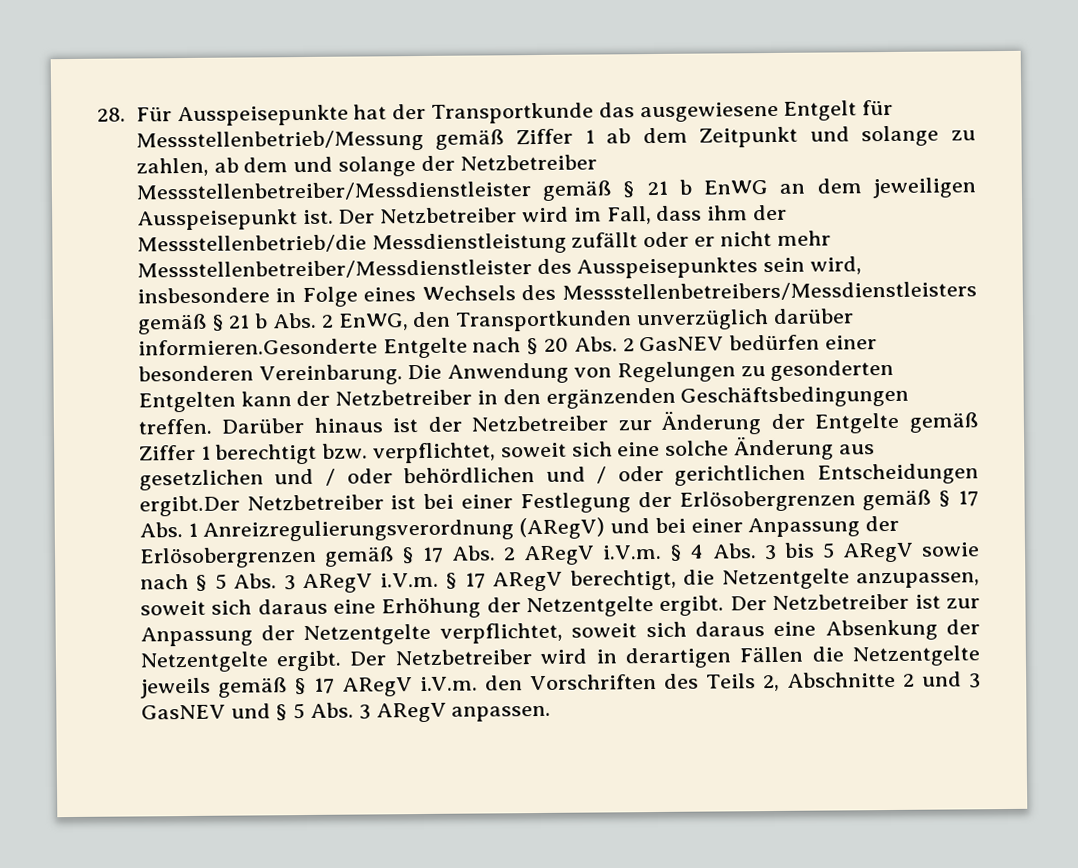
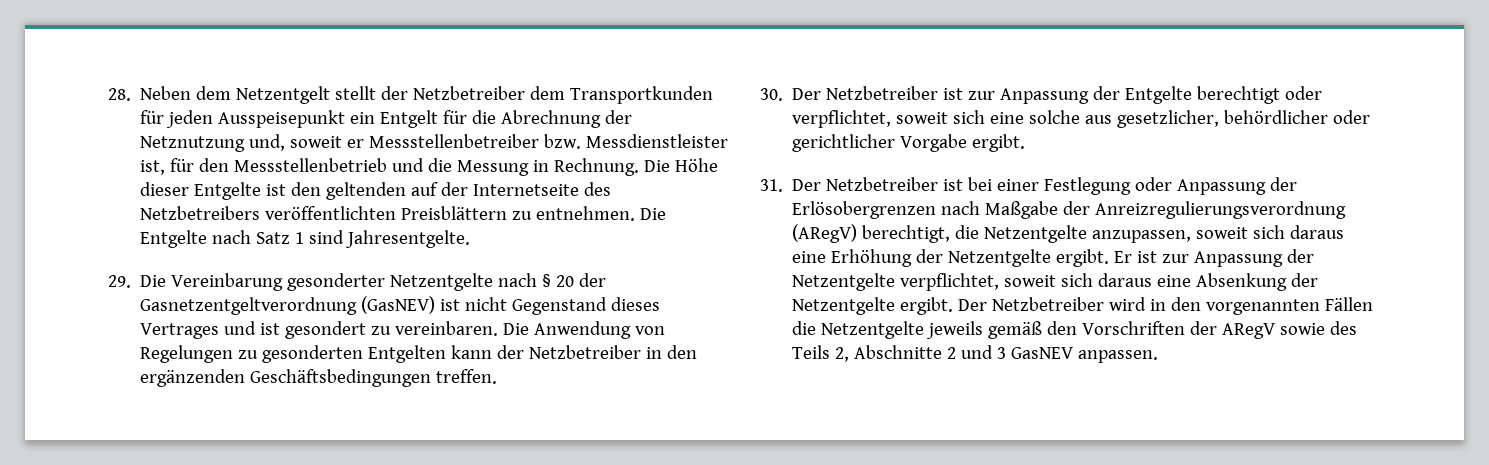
[135,99,894,127] [135,125,977,153] [135,154,597,177] [135,177,976,202] [136,204,787,231] [136,230,831,255] [136,256,862,280] [136,281,977,308] [136,308,854,335] [137,334,877,359] [137,364,403,386] Für Ausspeisepunkte hat der Transportkunde das ausgewiesene Entgelt für Messstellenbetrieb/Messung gemäß Ziffer 1 ab dem Zeitpunkt und solange zu zahlen, ab dem und solange der Netzbetreiber Messstellenbetreiber/Messdienstleister gemäß § 21 b EnWG an dem jeweiligen Ausspeisepunkt ist. Der Netzbetreiber wird im Fall, dass ihm der Messstellenbetrieb/die Messdienstleistung zufällt oder er nicht mehr Messstellenbetreiber/Messdienstleister des Ausspeisepunktes sein wird, insbesondere in Folge eines Wechsels des Messstellenbetreibers/Messdienstleisters gemäß § 21 b Abs. 2 EnWG, den Transportkunden unverzüglich darüber informieren.Gesonderte Entgelte nach § 20 Abs. 2 GasNEV bedürfen einer besonderen Vereinbarung. -> [140,86,714,104] [140,110,633,128] [140,134,729,152] [140,158,719,176] [140,182,612,200] [140,206,667,221] [140,230,471,248] [108,273,607,291] [140,296,661,315] [140,321,499,339] Neben dem Netzentgelt stellt der Netzbetreiber dem Transportkunden für jeden Ausspeisepunkt ein Entgelt für die Abrechnung der Netznutzung und, soweit er Messstellenbetreiber bzw. Messdienstleister ist, für den Messstellenbetrieb und die Messung in Rechnung. Die Höhe dieser Entgelte ist den geltenden auf der Internetseite des Netzbetreibers veröffentlichten Preisblättern zu entnehmen. Die Entgelte nach Satz 1 sind Jahresentgelte. // 29. Die Vereinbarung gesonderter Netzentgelte nach § 20 der Gasnetzentgeltverordnung (GasNEV) ist nicht Gegenstand dieses Vertrages und ist gesondert zu vereinbaren.
[221,410,979,435] [138,443,369,465] Darüber hinaus ist der Netzbetreiber zur Änderung der Entgelte gemäß Ziffer 1 berechtigt bzw. -> [760,86,1323,104] // 30. Der Netzbetreiber ist zur Anpassung der Entgelte berechtigt oder
[733,435,875,461] [138,463,979,491] [138,495,240,517] Änderung aus gesetzlichen und / oder behördlichen und / oder gerichtlichen Entscheidungen ergibt.Der -> [1085,110,1371,128] [792,134,1026,152] [760,179,822,192] aus gesetzlicher, behördlicher oder gerichtlicher Vorgabe ergibt. // 31. Der
[637,489,980,512] [138,515,900,542] [138,542,981,569] [139,571,564,594] der Erlösobergrenzen gemäß § 17 Abs. 1 Anreizregulierungsverordnung (ARegV) und bei einer Anpassung der Erlösobergrenzen gemäß § 17 Abs. 2 ARegV i.V.m. § 4 Abs. 3 bis 5 ARegV sowie nach § 5 Abs. 3 ARegV i.V.m. § 17 ARegV -> [1135,177,1298,195] [792,201,1347,219] [792,224,858,243] oder Anpassung der Erlösobergrenzen nach Maßgabe der Anreizregulierungsverordnung (ARegV)
[729,593,910,611] Der Netzbetreiber -> [1114,251,1133,263] Er
[624,647,732,669] derartigen -> [1171,297,1321,315] den vorgenannten
[293,673,658,697] § 17 ARegV i.V.m. den Vorschriften -> [1047,321,1326,339] den Vorschriften der ARegV sowie
[230,702,447,723] und § 5 Abs. 3 ARegV -> (1075, 353) none

